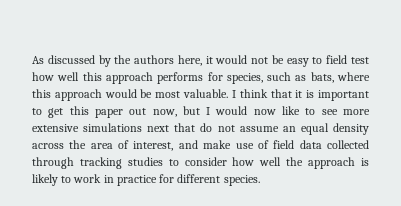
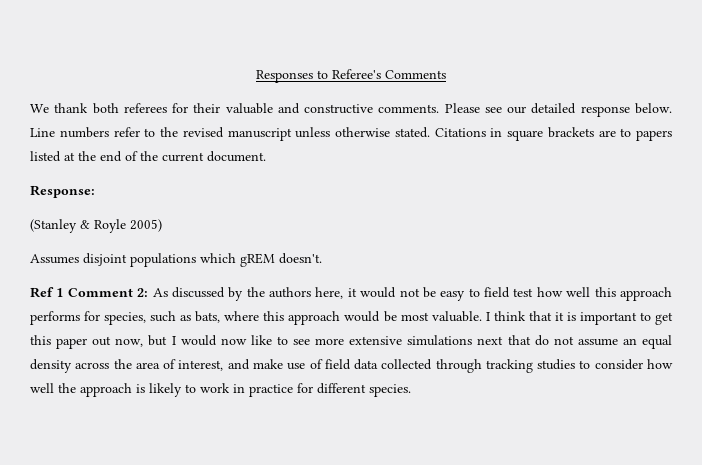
(32, 60) none -> [256,69,446,83] [30,103,672,117] [30,127,672,141] [30,151,266,162] [30,185,95,198] [30,219,162,233] [30,253,322,267] [30,287,149,298] Responses to Referee's Comments // We thank both referees for their valuable and constructive comments. Please see our detailed response below. Line numbers refer to the revised manuscript unless otherwise stated. Citations in square brackets are to papers listed at the end of the current document. // Response: // (Stanley & Royle 2005) // Assumes disjoint populations which gREM doesn't. // Ref 1 Comment 2:

